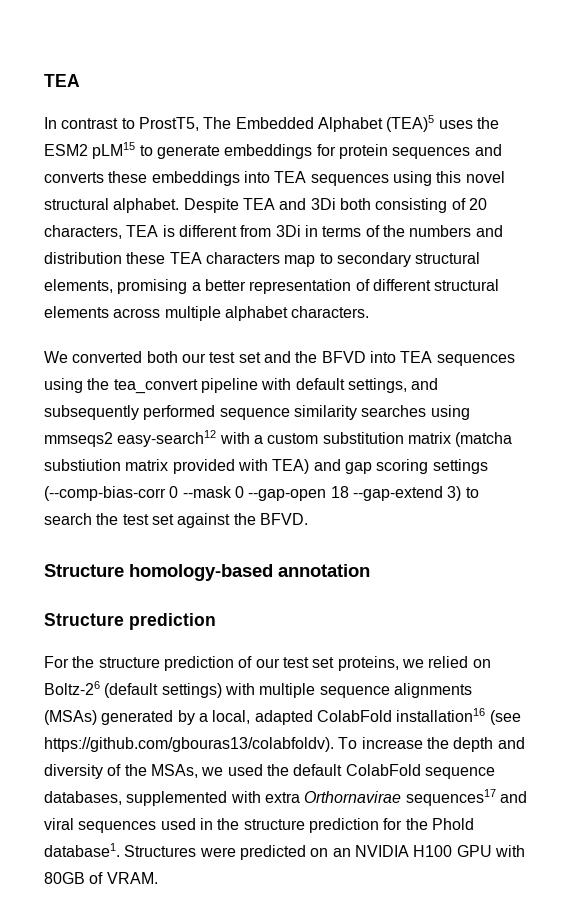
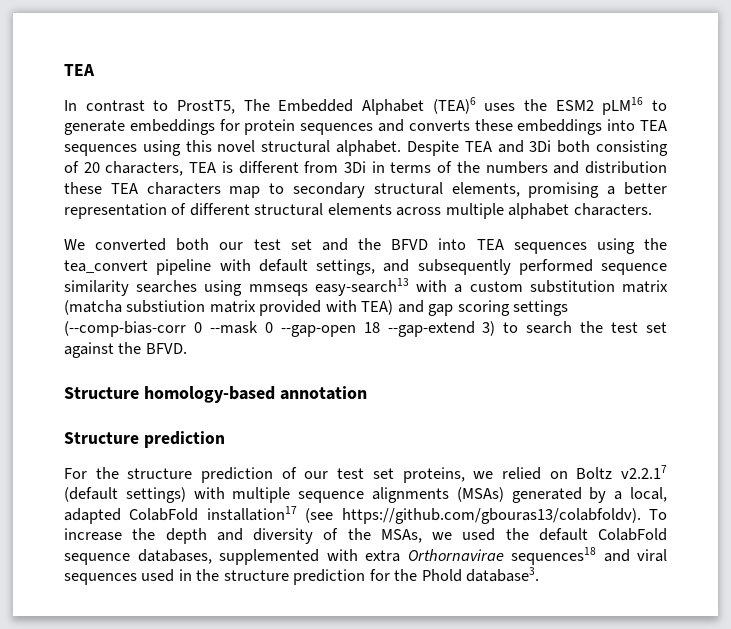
[386,115,435,132] (TEA)5 -> [432,97,476,114] (TEA)6
[92,142,136,159] pLM15 -> [602,97,644,115] pLM16
[44,430,217,447] mmseqs2 easy-search12 -> [248,278,409,296] mmseqs easy-search13
[44,681,100,695] Boltz-26 -> [576,465,667,479] Boltz v2.2.17
[396,708,486,722] installation16 -> [206,506,297,521] installation17
[405,789,496,806] sequences17 -> [511,547,596,565] sequences18
[44,843,525,860] [44,872,158,884] database1. Structures were predicted on an NVIDIA H100 GPU with 80GB of VRAM. -> [466,567,540,582] database3.

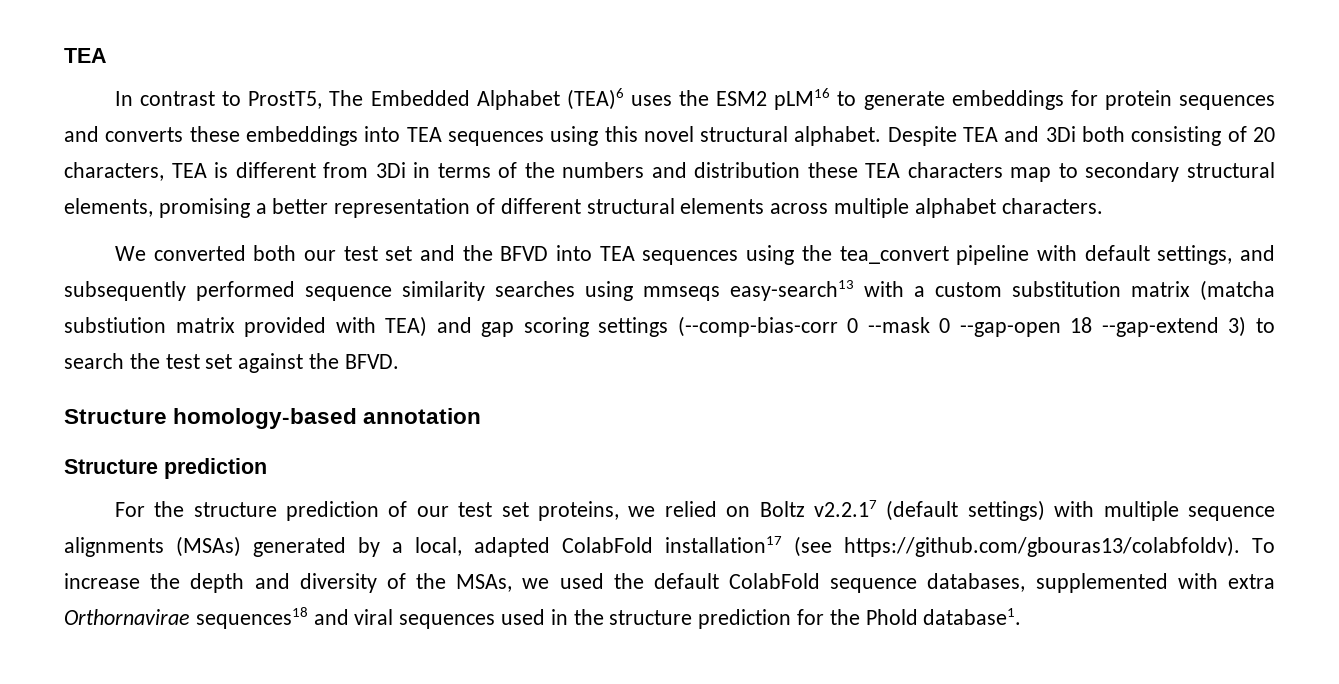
[466,567,540,582] database3. -> [923,608,1022,625] database1.

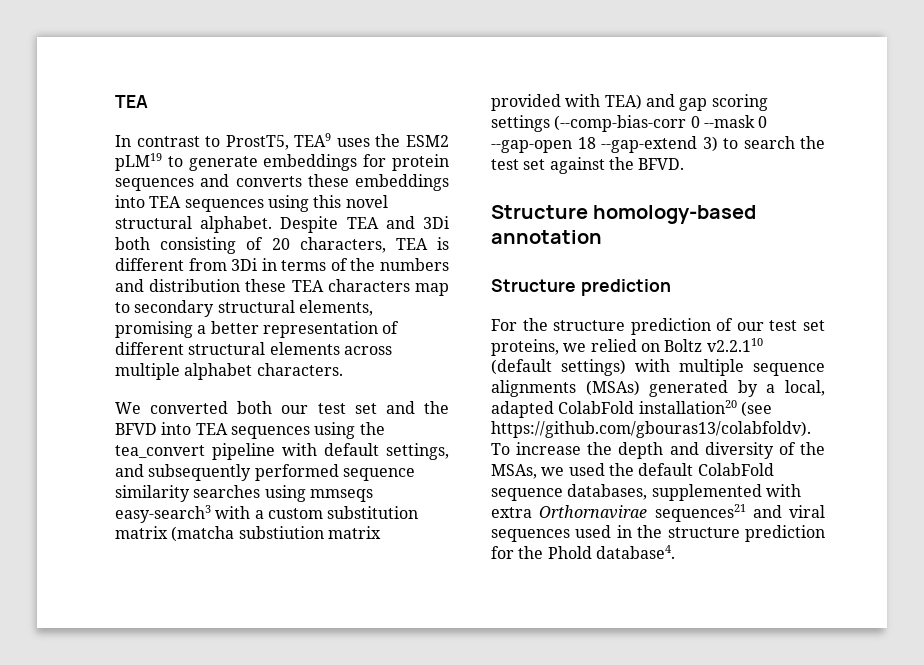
[329,88,624,110] The Embedded Alphabet (TEA)6 -> [294,133,332,147] TEA9
[774,88,831,110] pLM16 -> [115,153,162,171] pLM19
[730,280,854,301] easy-search13 -> [115,505,211,523] easy-search3
[814,500,878,517] v2.2.17 -> [706,338,763,352] v2.2.110
[665,536,782,553] installation17 -> [638,400,737,414] installation20
[195,607,308,629] sequences18 -> [654,504,746,522] sequences21
[923,608,1022,625] database1. -> [595,545,675,559] database4.

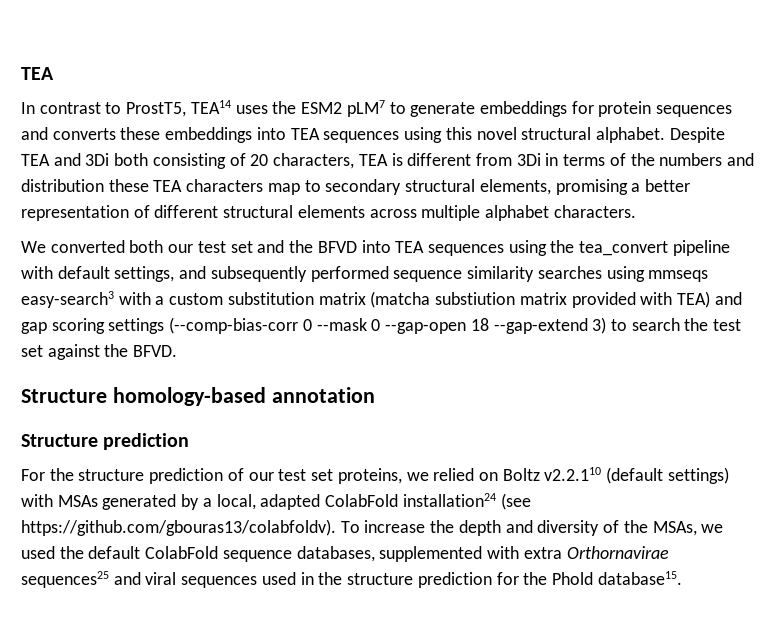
[294,133,332,147] TEA9 -> [190,100,231,114] TEA14
[115,153,162,171] pLM19 -> [346,100,385,117] pLM7
[679,359,825,376] [491,380,640,397] multiple sequence alignments (MSAs) -> [57,495,98,507] MSAs
[638,400,737,414] installation20 -> [402,493,496,507] installation24
[654,504,746,522] sequences21 -> [21,571,109,588] sequences25
[595,545,675,559] database4. -> [597,571,682,585] database15.

